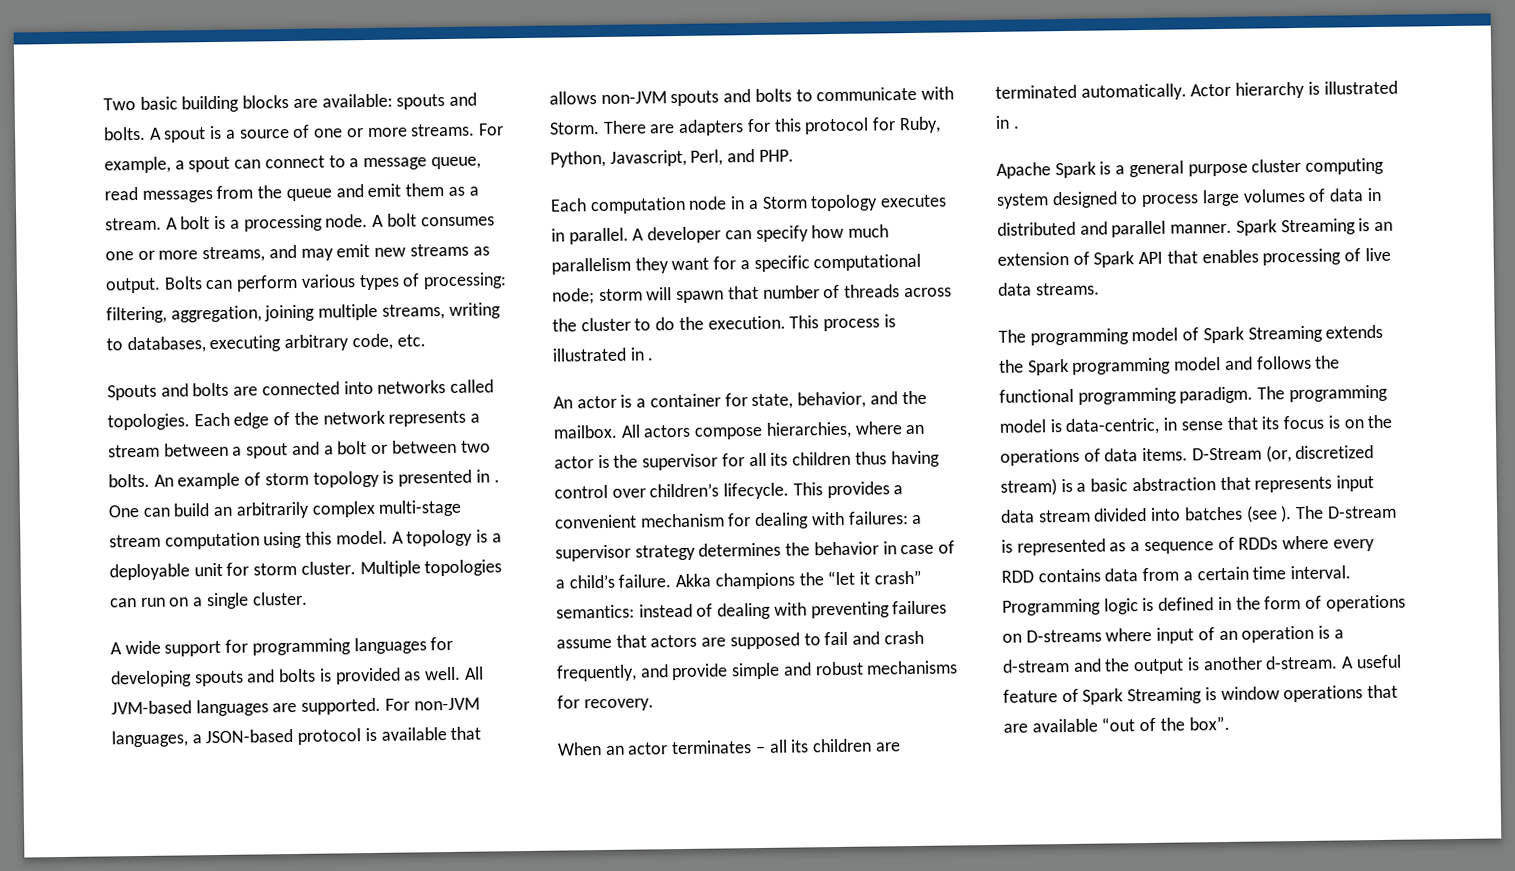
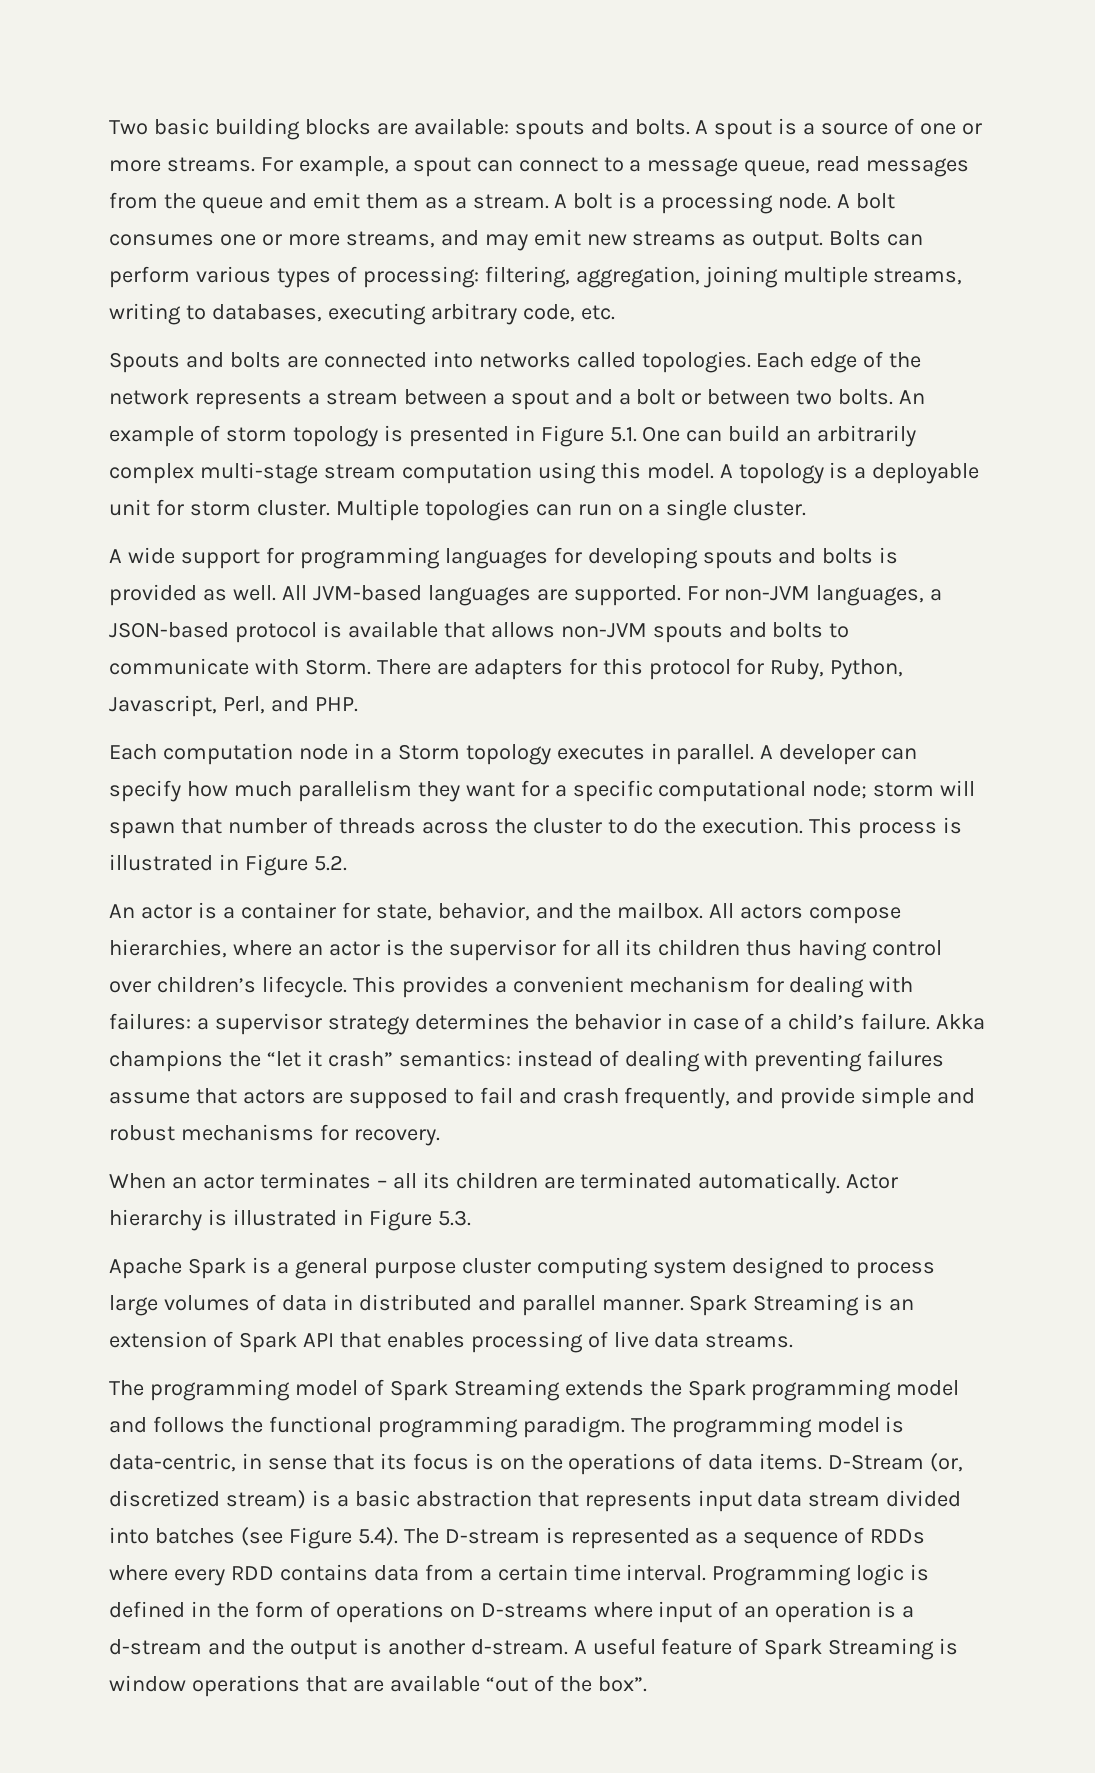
[493,479,500,483] . -> [540,425,637,447] Figure 5.1.
[647,357,655,361] . -> [244,854,347,876] Figure 5.2.
[1013,125,1020,129] . -> [368,1209,471,1231] Figure 5.3.
[1280,505,1293,523] ). -> [288,1527,398,1549] Figure 5.4).

